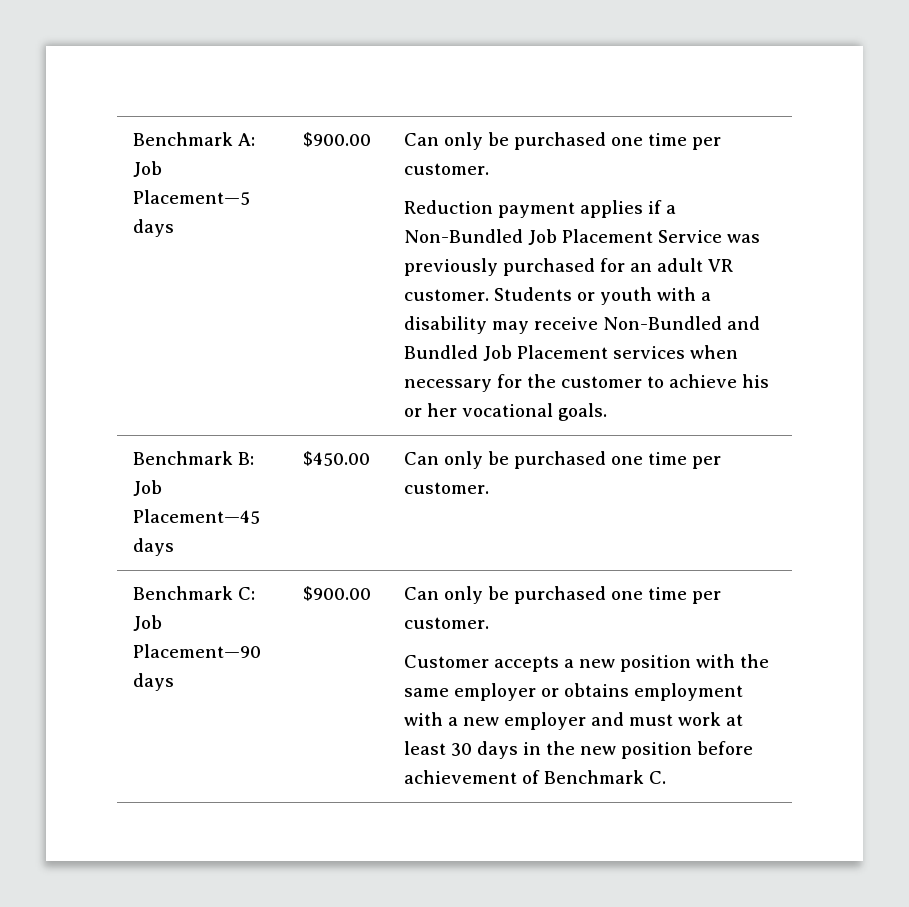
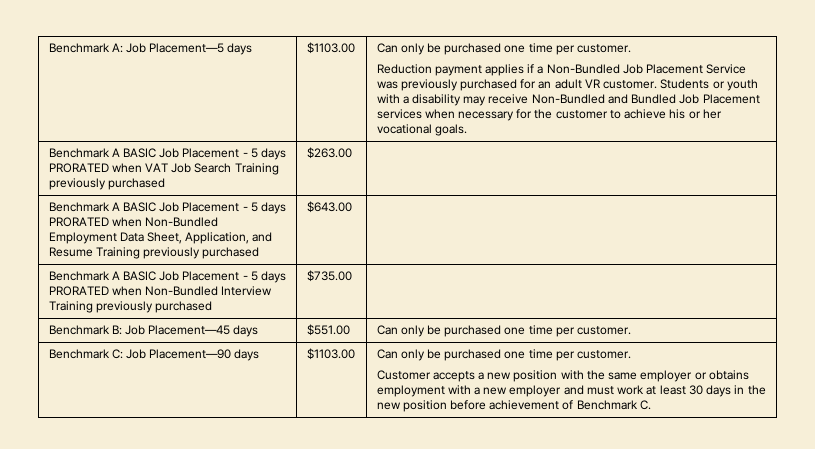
[303,132,372,147] $900.00 -> [306,42,355,54] $1103.00
(608, 412) none -> [48,148,287,160] [48,163,279,175] [48,178,165,190] [306,147,352,159] [48,202,287,214] [48,217,218,227] [48,232,273,244] [48,247,260,259] [306,201,352,213] [48,271,287,283] [48,286,273,296] [48,301,212,313] [306,270,352,282] // Benchmark A BASIC Job Placement - 5 days PRORATED when VAT Job Search Training previously purchased | $263.00 | // Benchmark A BASIC Job Placement - 5 days PRORATED when Non-Bundled Employment Data Sheet, Application, and Resume Training previously purchased | $643.00 | // Benchmark A BASIC Job Placement - 5 days PRORATED when Non-Bundled Interview Training previously purchased | $735.00 |
[303,451,371,466] $450.00 -> [306,324,350,336] $551.00
[303,586,372,601] $900.00 -> [306,348,355,360] $1103.00

